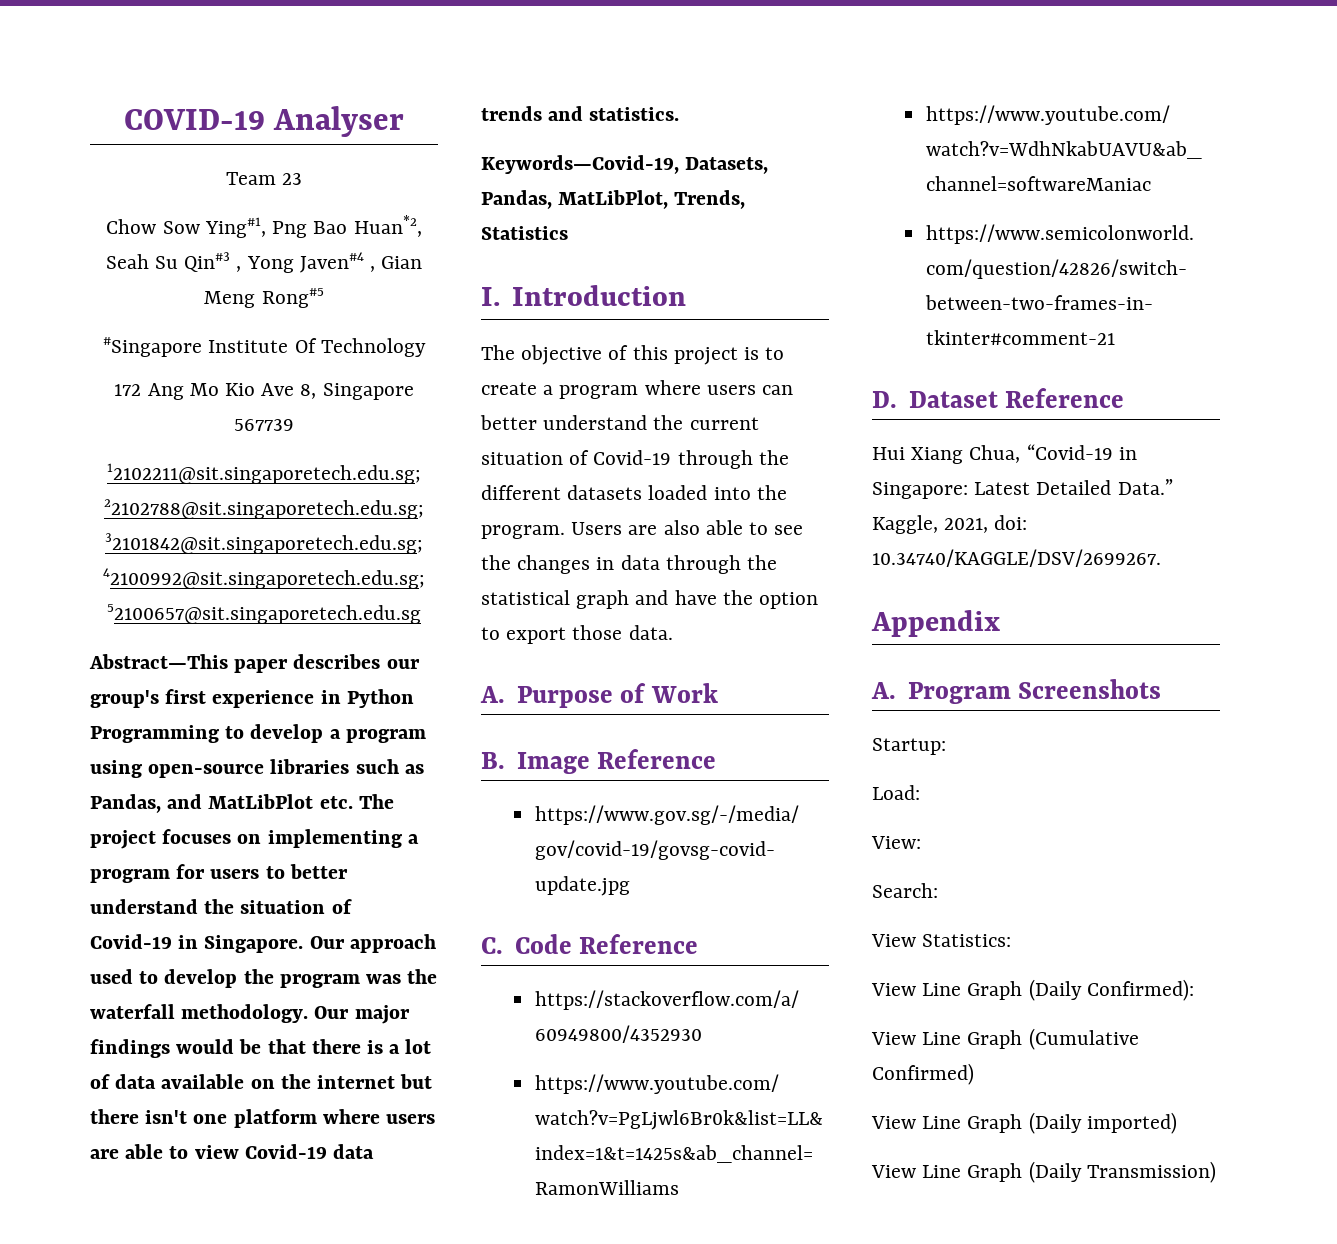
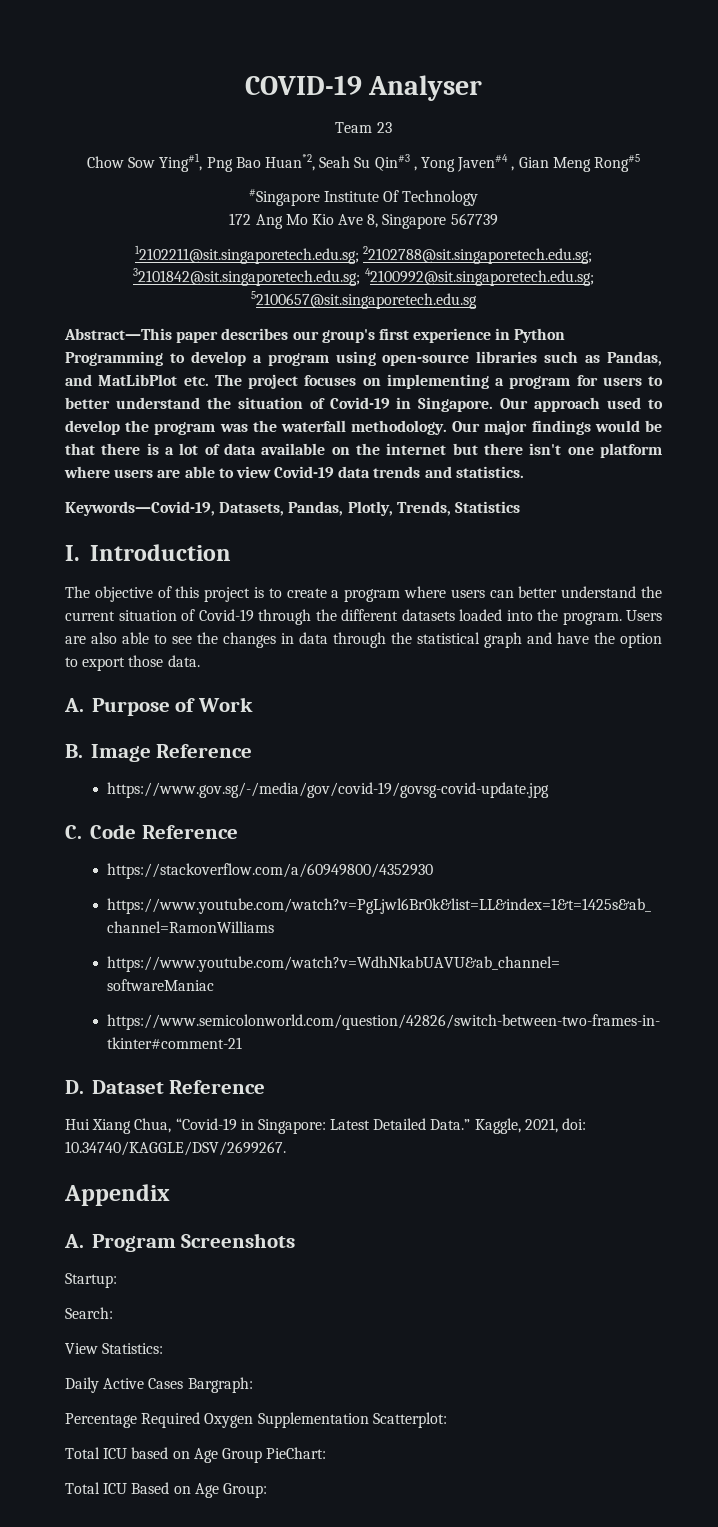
[558,190,669,209] MatLibPlot, -> [347,501,393,516] Plotly,
[872,785,920,800] [871,836,921,849] // Load: // View: -> (117, 1280) none
[871,979,1194,1001] [871,1028,1139,1050] [872,1063,974,1085] [871,1112,1177,1134] [871,1161,1216,1183] View Line Graph (Daily Confirmed): // View Line Graph (Cumulative Confirmed) // View Line Graph (Daily imported) // View Line Graph (Daily Transmission) -> [65,1377,253,1393] [65,1412,447,1428] [65,1447,327,1463] [65,1482,267,1498] Daily Active Cases Bargraph: // Percentage Required Oxygen Supplementation Scatterplot: // Total ICU based on Age Group PieChart: // Total ICU Based on Age Group:

